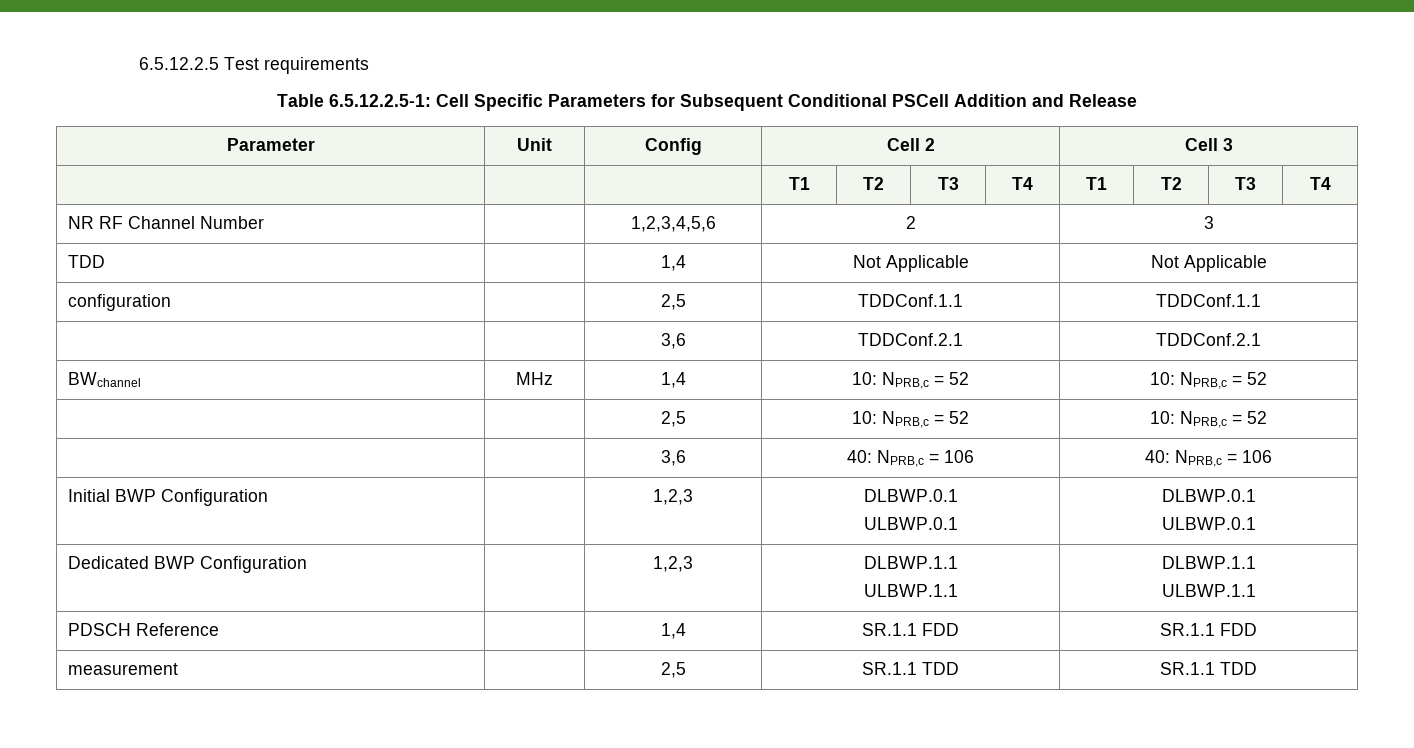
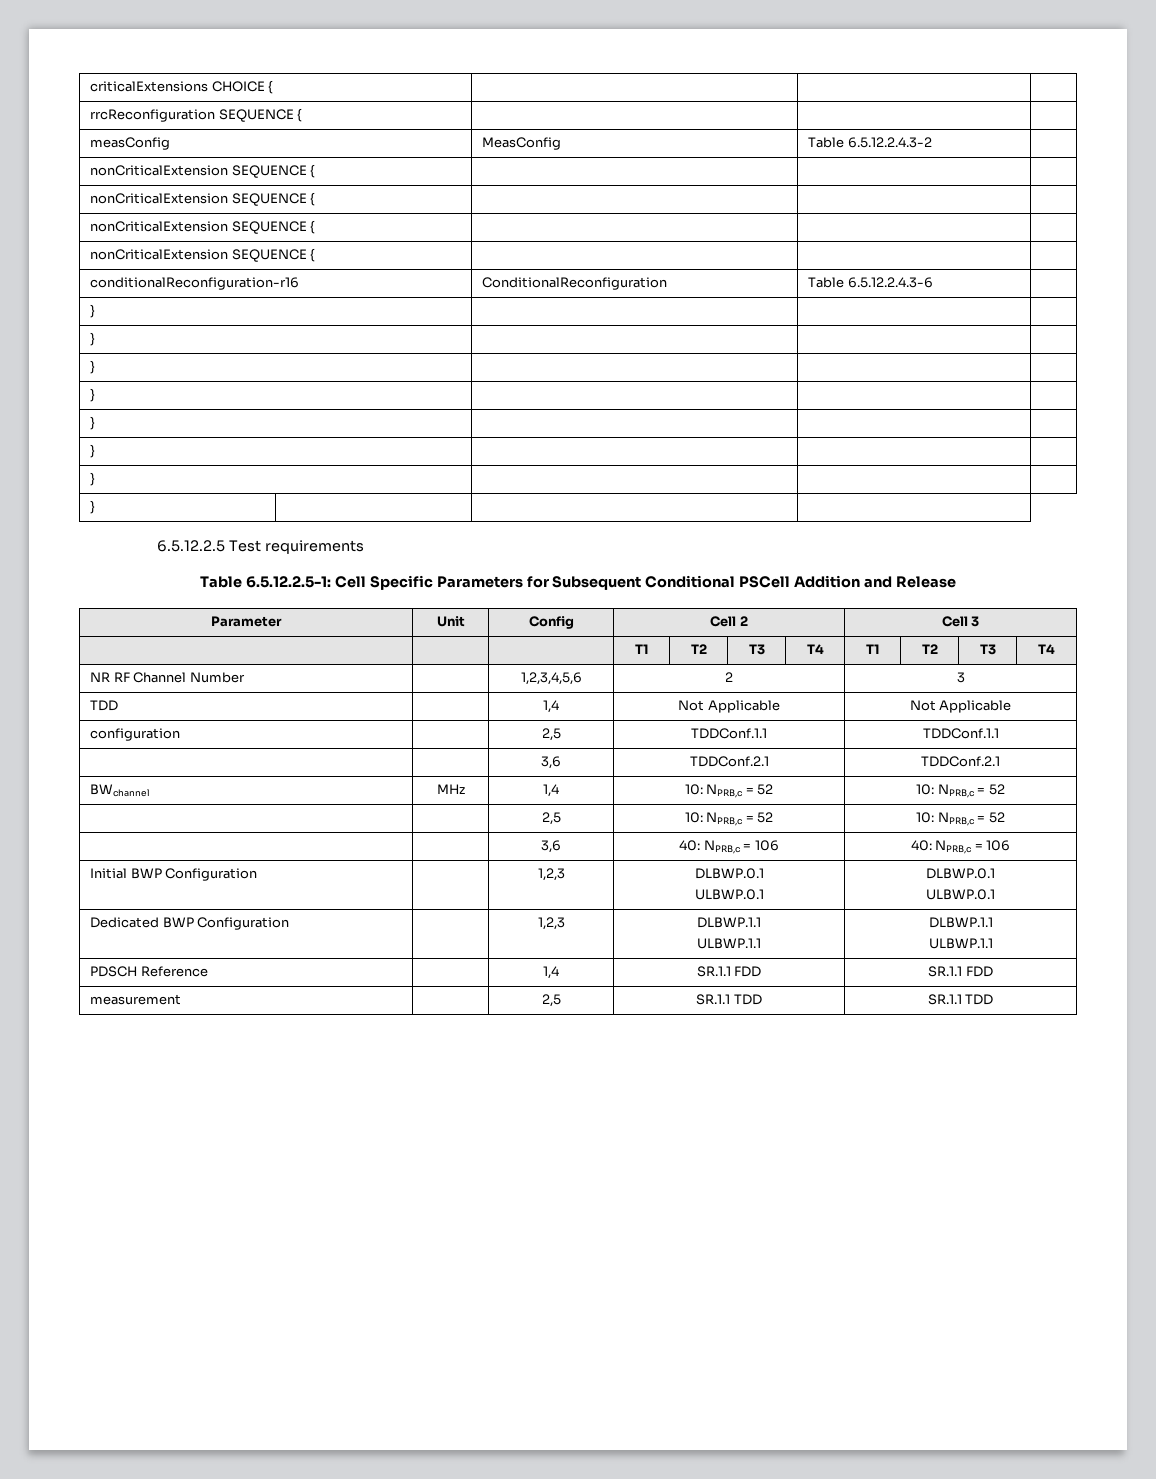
(138, 63) none -> [90,80,274,94] [90,108,303,122] [90,137,171,150] [482,137,562,150] [808,137,932,148] [90,164,316,178] [90,192,316,206] [90,220,316,234] [90,248,316,262] [90,277,300,290] [482,277,668,290] [808,277,933,288] [90,304,96,318] [90,332,96,346] [90,360,96,374] [90,388,96,402] [90,416,96,430] [90,444,96,458] [90,472,96,486] [90,500,96,514] criticalExtensions CHOICE { | | | // rrcReconfiguration SEQUENCE { | | | // measConfig | MeasConfig | Table 6.5.12.2.4.3-2 | // nonCriticalExtension SEQUENCE { | | | // nonCriticalExtension SEQUENCE { | | | // nonCriticalExtension SEQUENCE { | | | // nonCriticalExtension SEQUENCE { | | | // conditionalReconfiguration-r16 | ConditionalReconfiguration | Table 6.5.12.2.4.3-6 | // } | | | // } | | | // } | | | // } | | | // } | | | // } | | | // } | | | // } | | | //

